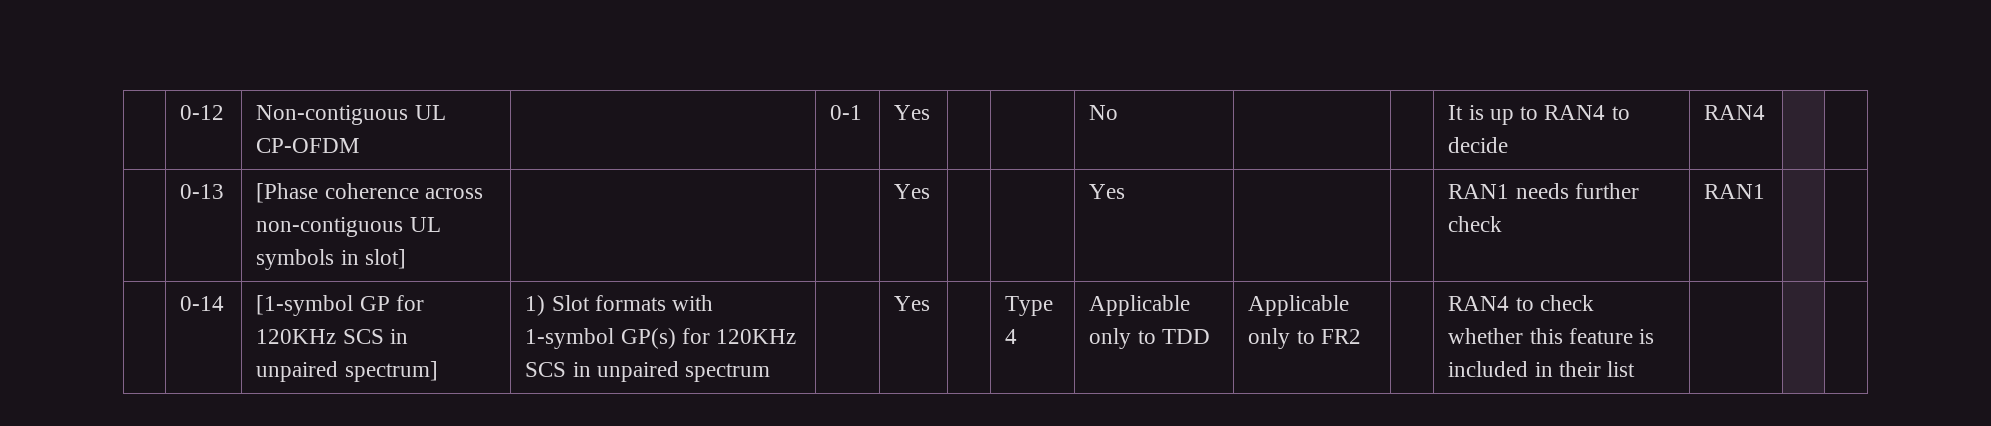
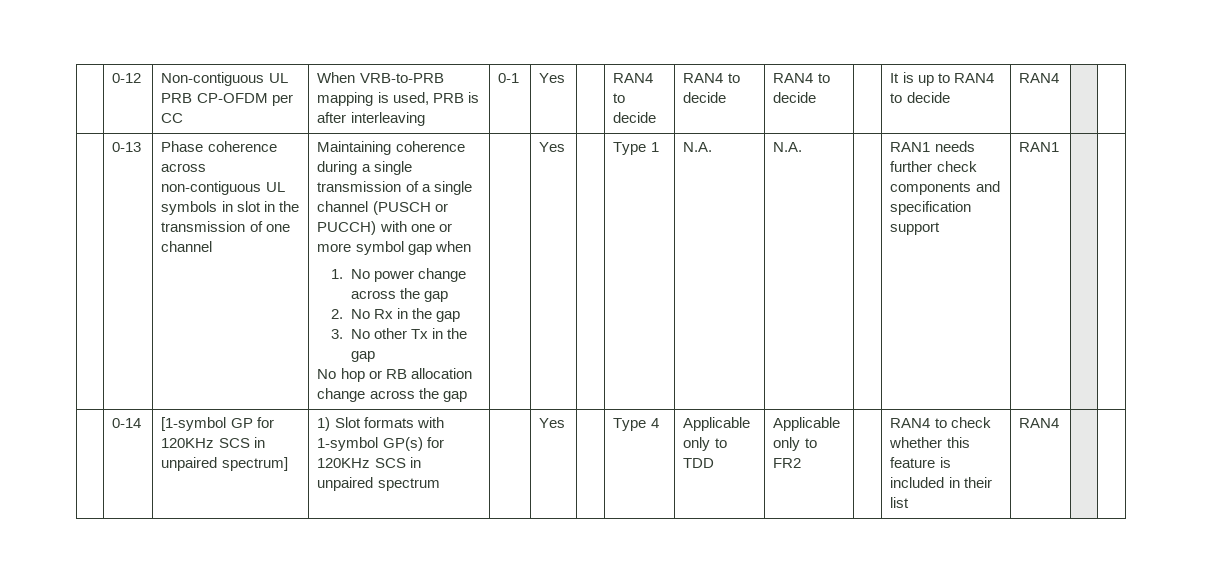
(446, 112) none -> [161,93,193,103] PRB
[830,105,863,120] [894,105,931,120] [1089,105,1119,120] | | 0-1 | Yes | | | No | -> [271,94,293,106] [161,113,184,123] [317,72,444,83] [317,92,479,106] [317,112,425,126] [498,73,520,83] [539,73,566,83] [613,73,654,83] [613,93,626,103] [613,112,657,123] [683,73,740,83] [683,92,727,103] [773,73,830,83] [773,92,817,103] per CC | When VRB-to-PRB mapping is used, PRB is after interleaving | 0-1 | Yes | | RAN4 to decide | RAN4 to decide | RAN4 to decide
[256,183,319,203] [Phase -> [161,141,204,152] Phase
[364,249,406,269] [894,184,931,199] [1089,184,1126,199] slot] | | | Yes | | | Yes | -> [236,201,299,212] [161,221,290,232] [161,241,213,252] [317,141,465,155] [317,161,412,175] [317,181,472,195] [317,201,448,215] [317,221,452,235] [317,241,471,255] [331,268,466,282] [350,288,448,302] [331,308,461,322] [331,328,468,339] [350,351,375,362] [317,368,472,382] [317,388,467,402] [539,142,566,152] [613,142,659,155] [683,142,713,152] [773,142,803,152] slot in the transmission of one channel | Maintaining coherence during a single transmission of a single channel (PUSCH or PUCCH) with one or more symbol gap when // 1. No power change across the gap // 2. No Rx in the gap // 3. No other Tx in the gap // No hop or RB allocation change across the gap | | Yes | | Type 1 | N.A. | N.A.
(1503, 224) none -> [890,181,1000,195] [890,201,972,215] [890,222,941,235] components and specification support
(1636, 369) none -> [1019,418,1060,428] RAN4

